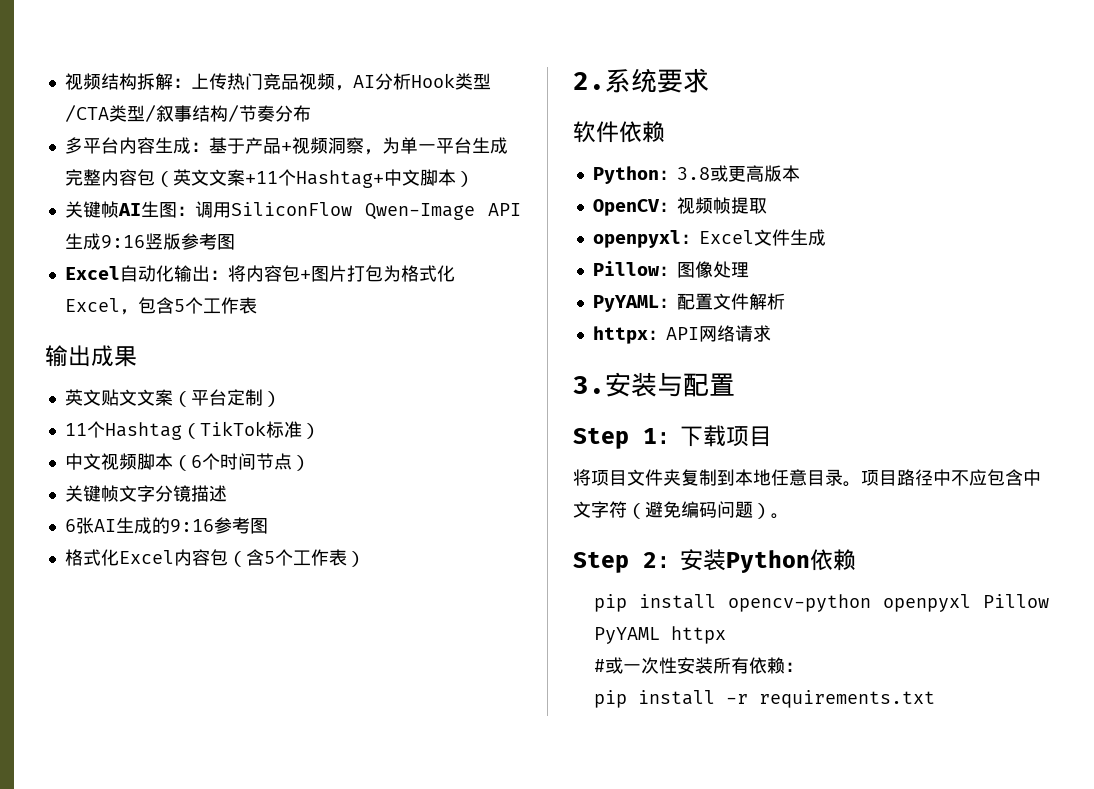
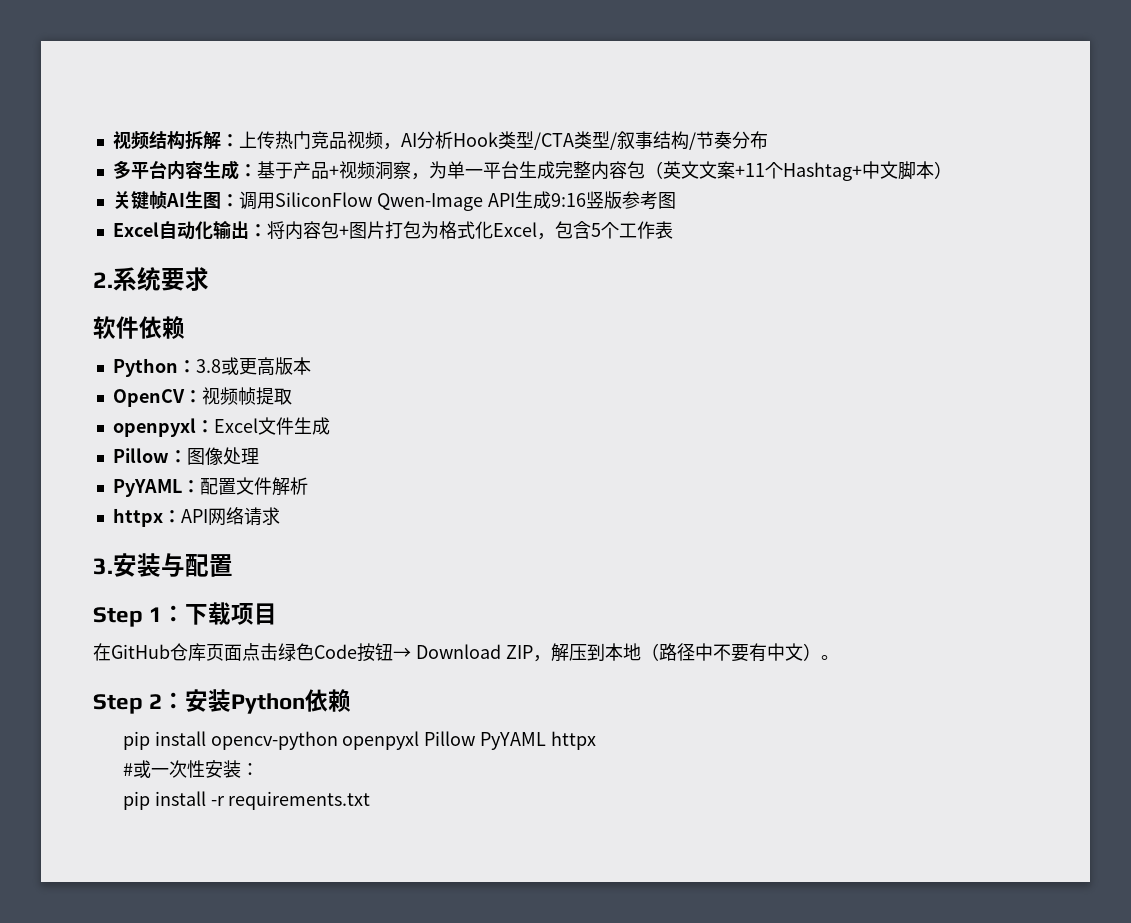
[45,345,137,367] [64,389,281,407] [64,421,320,440] [64,453,310,471] [64,485,227,502] [64,517,268,534] [64,549,365,567] // 输出成果 // 英文贴文文案（平台定制） // 11个Hashtag（TikTok标准） // 中文视频脚本（6个时间节点） // 关键帧文字分镜描述 // 6张AI生成的9:16参考图 // 格式化Excel内容包（含5个工作表） -> (673, 230) none
[573,469,1041,487] [573,501,753,519] 将项目文件夹复制到本地任意目录。项目路径中不应包含中文字符（避免编码问题 -> [93,643,803,662] 在GitHub仓库页面点击绿色Code按钮→ Download ZIP，解压到本地（路径中不要有中文
[713,657,786,674] 所有依赖 -> (241, 769) none

